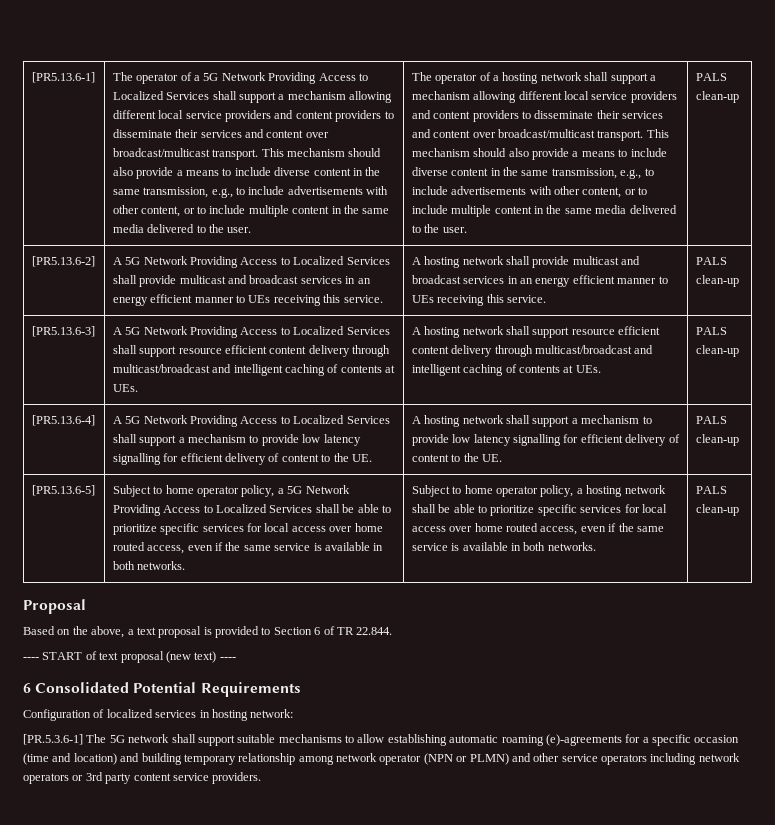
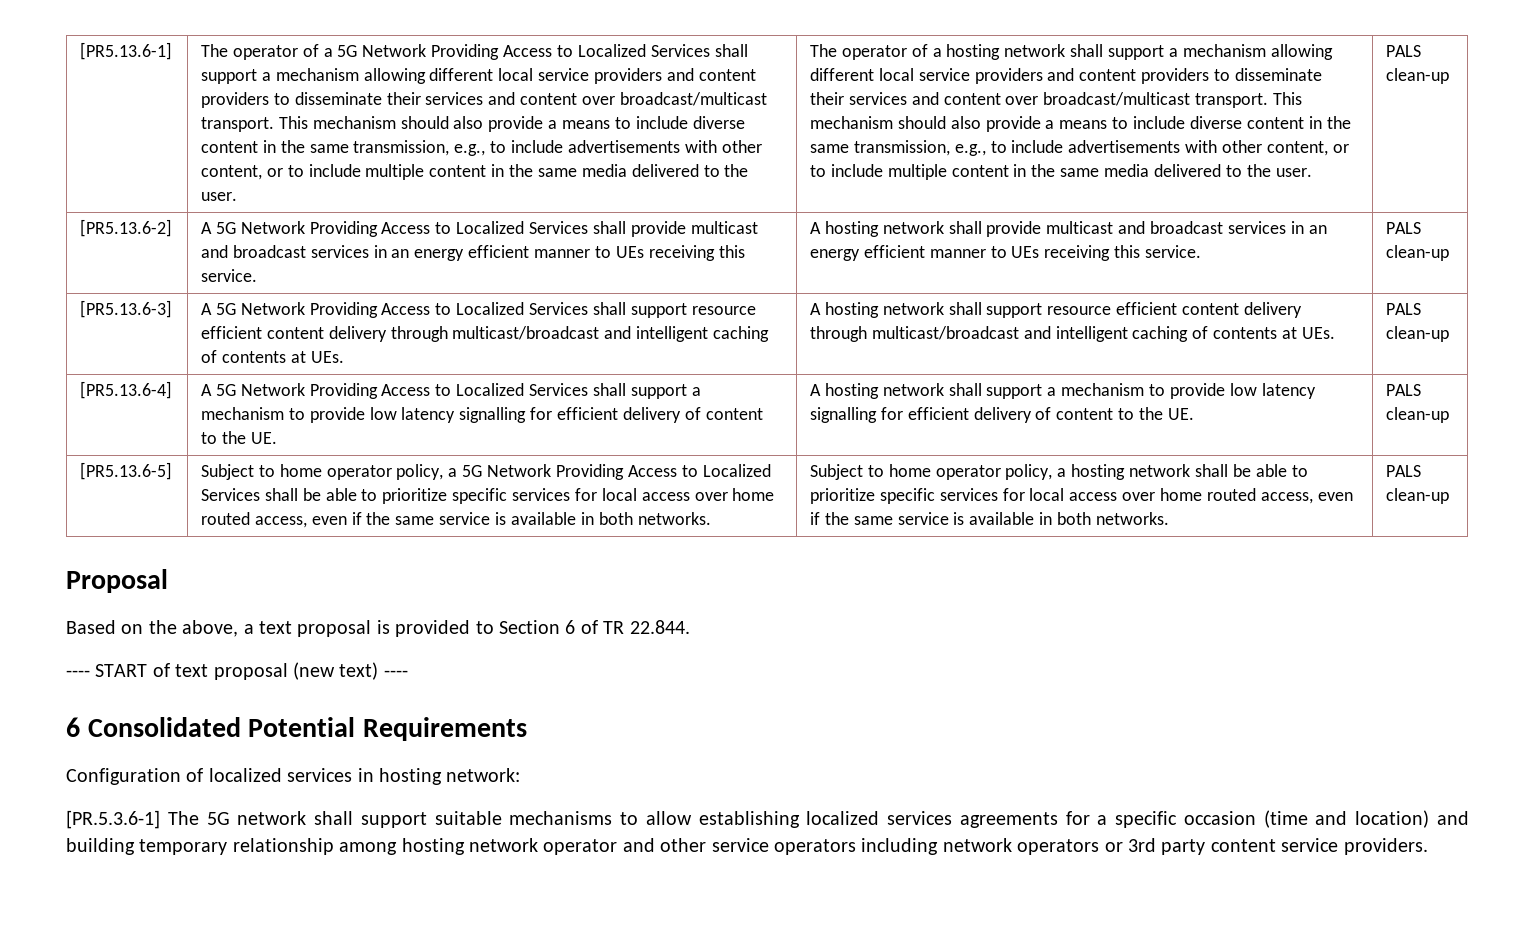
[449,734,622,746] automatic roaming (e)-agreements -> [806,811,1058,828] localized services agreements
(334, 760) none -> [401,838,465,855] hosting
[423,753,509,765] (NPN or PLMN) -> (618, 847) none

